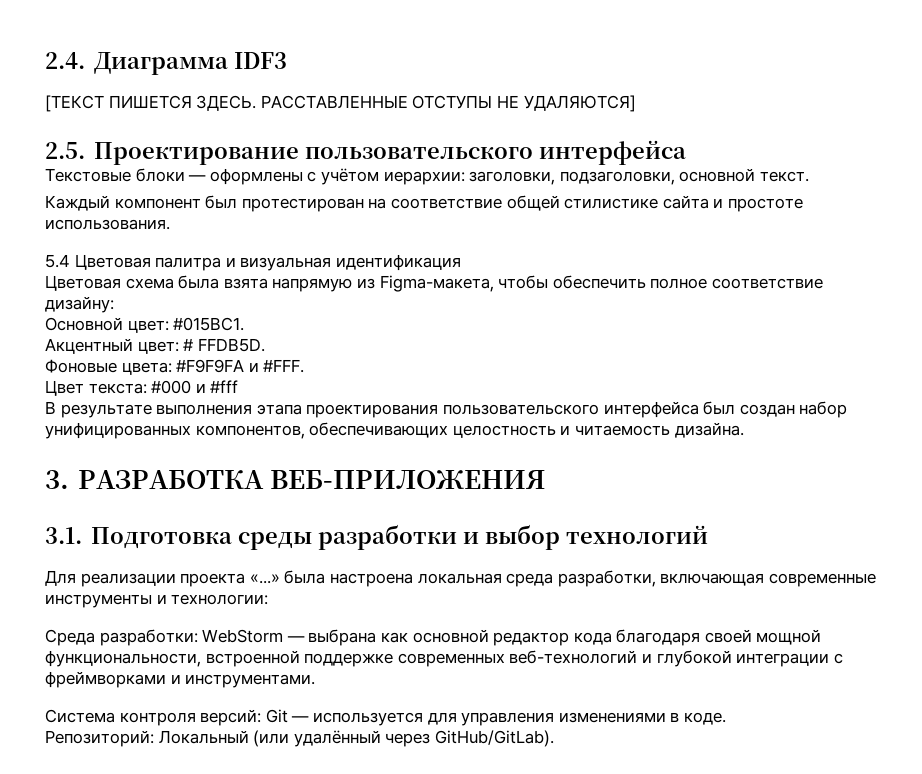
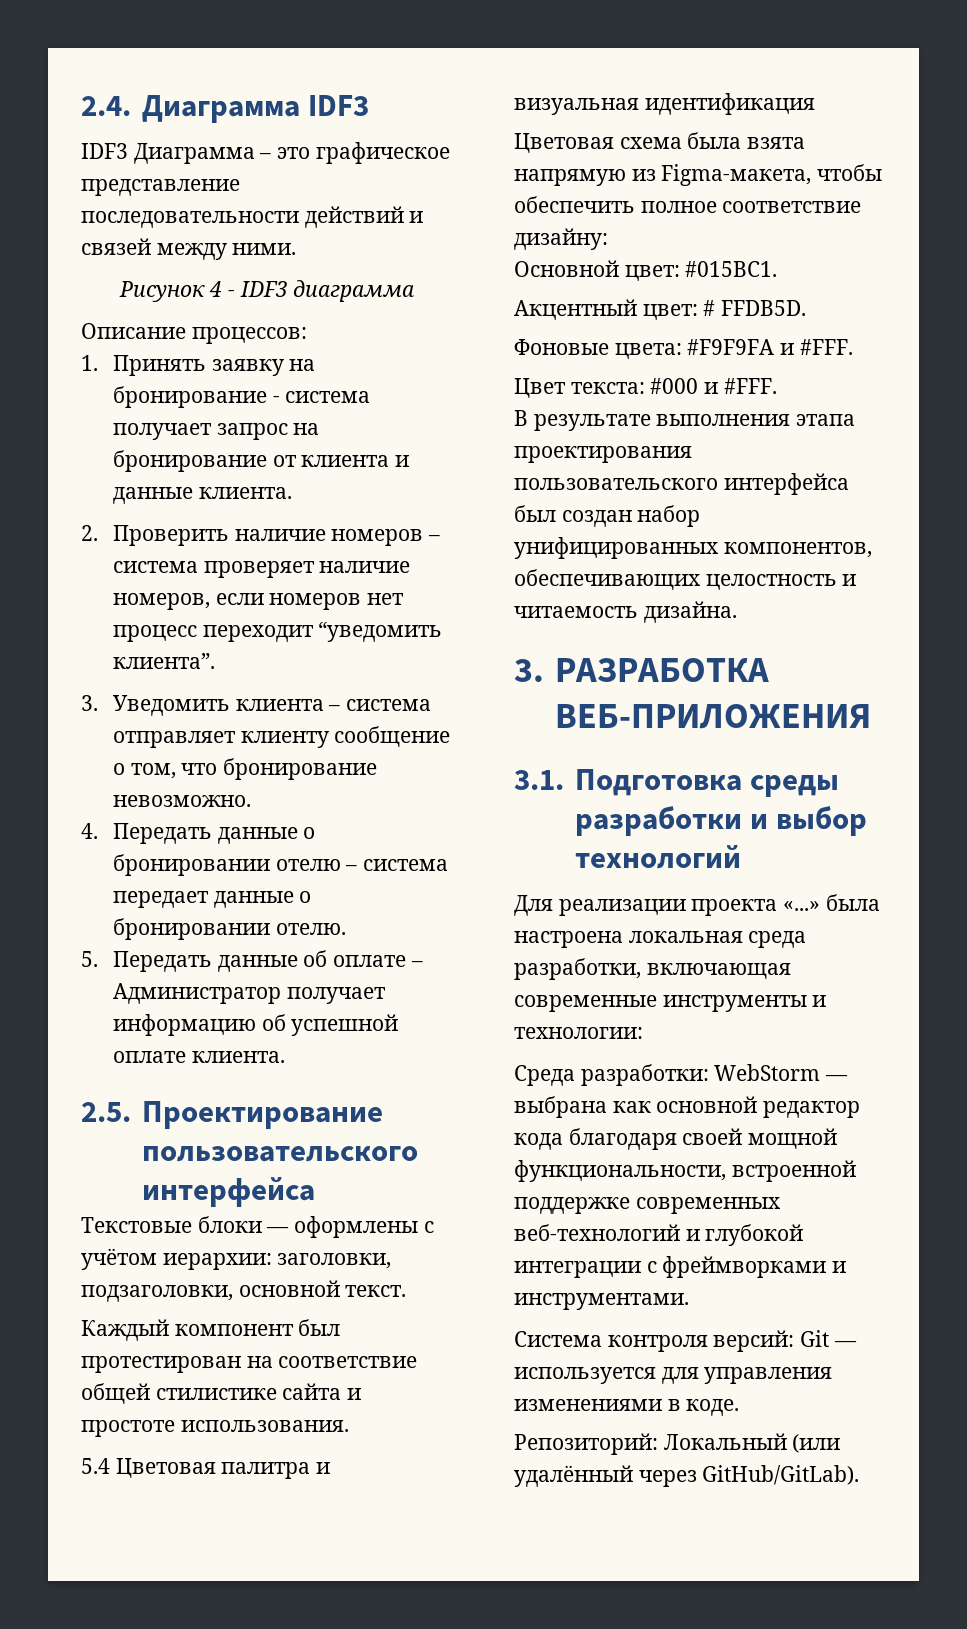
[45,95,636,112] [ТЕКСТ ПИШЕТСЯ ЗДЕСЬ. РАССТАВЛЕННЫЕ ОТСТУПЫ НЕ УДАЛЯЮТСЯ] -> [81,142,450,164] [81,179,240,196] [81,206,424,228] [81,238,297,260] [118,280,416,302] [81,323,307,344] [81,355,316,376] [112,386,371,408] [112,423,320,440] [112,450,409,472] [112,487,292,504] [81,525,440,546] [112,561,411,578] [112,593,404,610] [112,621,443,642] [112,653,215,669] [81,695,431,716] [112,726,451,748] [112,758,377,780] [112,795,251,807] [81,823,316,844] [112,854,448,876] [112,891,312,908] [112,918,346,940] [81,950,423,972] [112,983,386,1004] [112,1014,399,1036] [112,1051,285,1063] IDF3 Диаграмма – это графическое представление последовательности действий и связей между ними. // Рисунок 4 - IDF3 диаграмма // Описание процессов: // 1. Принять заявку на бронирование - система получает запрос на бронирование от клиента и данные клиента. // 2. Проверить наличие номеров – система проверяет наличие номеров, если номеров нет процесс переходит “уведомить клиента”. // 3. Уведомить клиента – система отправляет клиенту сообщение о том, что бронирование невозможно. // 4. Передать данные о бронировании отелю – система передает данные о бронировании отелю. // 5. Передать данные об оплате – Администратор получает информацию об успешной оплате клиента.
[210,380,239,393] #fff -> [723,378,777,394] #FFF.

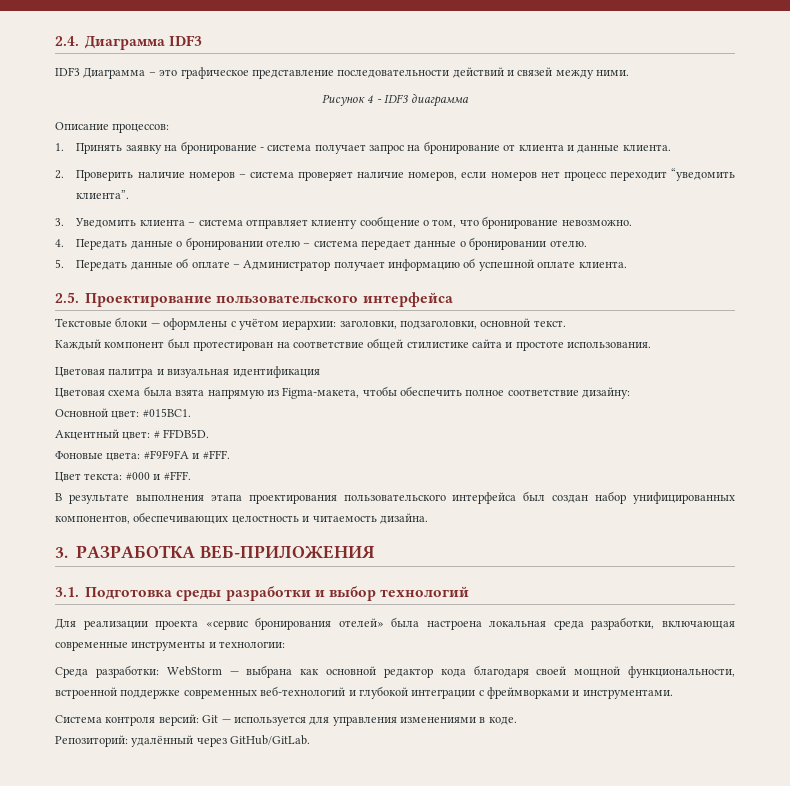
[81,1458,110,1474] 5.4 -> (652, 345) none
[783,901,821,911] «...» -> [205,617,384,630] «сервис бронирования отелей»
[663,1433,841,1453] Локальный (или -> (128, 741) none
[702,1465,860,1485] GitHub/GitLab). -> [230,735,311,745] GitHub/GitLab.

